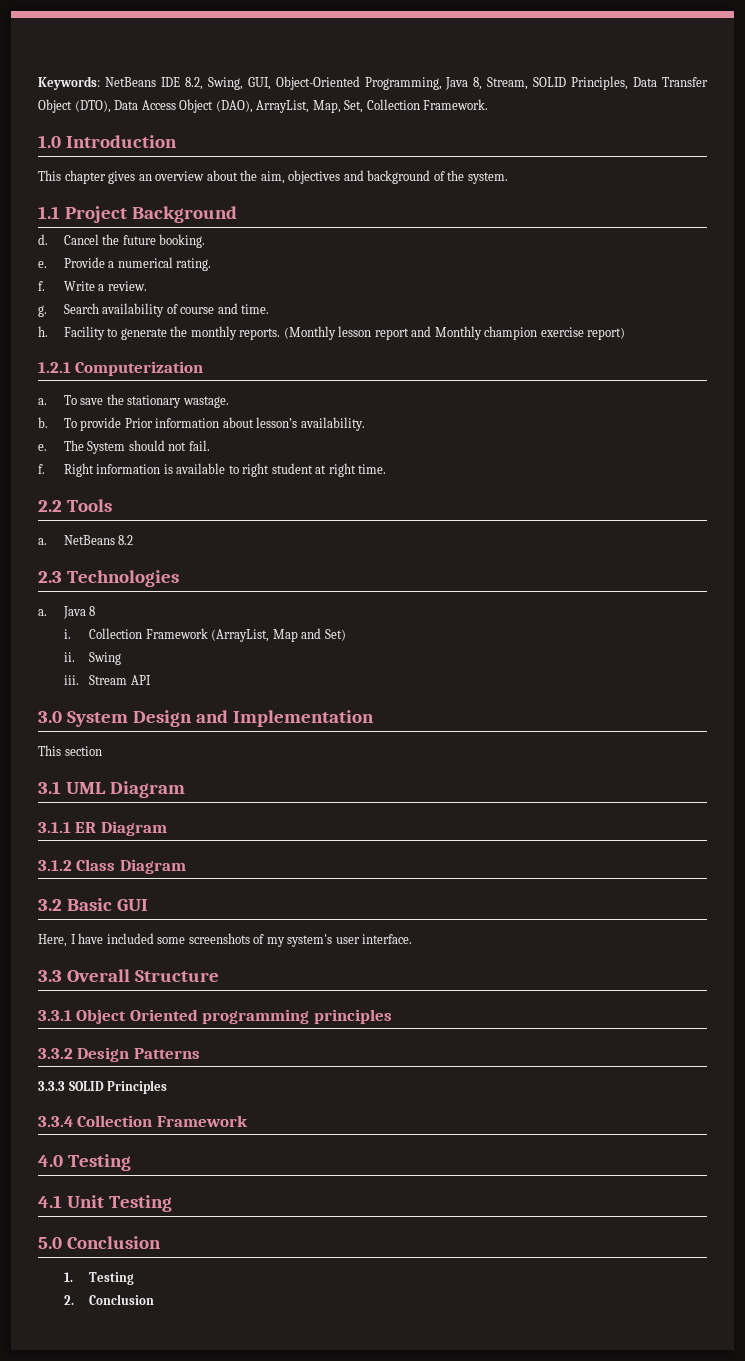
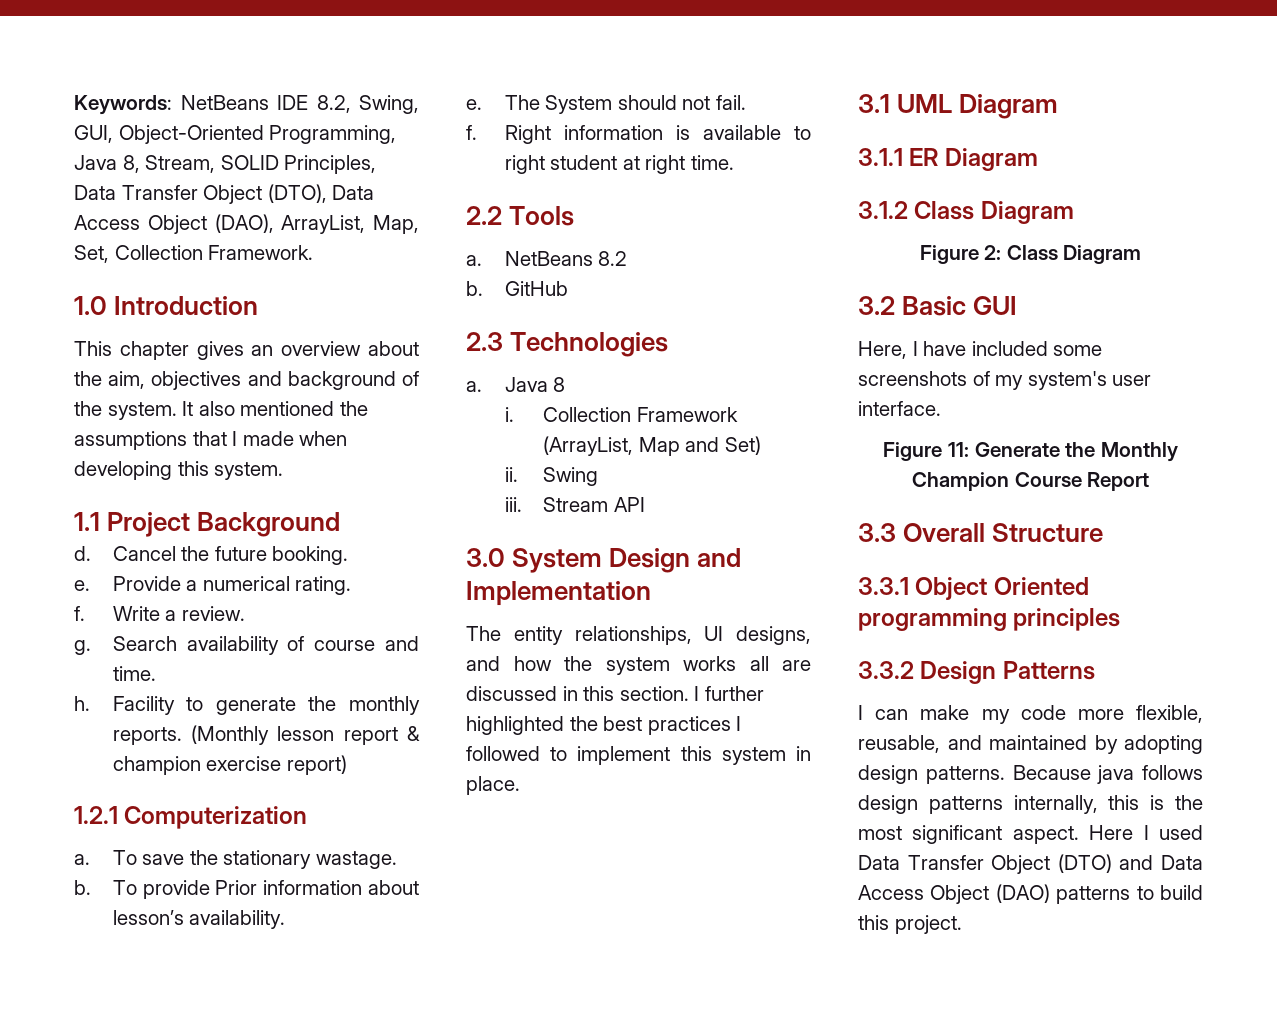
(508, 178) none -> [182,401,368,416] [74,431,348,450] [74,461,284,480] It also mentioned the assumptions that I made when developing this system.
[411,326,482,340] and Monthly -> [407,726,420,741] &
(134, 540) none -> [466,281,568,296] // b. GitHub
[38,745,102,756] This section -> [466,626,811,645] [466,656,811,675] [466,686,764,701] [466,716,742,735] [466,746,811,765] [466,776,520,795] The entity relationships, UI designs, and how the system works all are discussed in this section. I further highlighted the best practices I followed to implement this system in place.
(186, 866) none -> [919,245,1142,264] // Figure 2: Class Diagram
(413, 939) none -> [883,442,1178,462] [911,472,1150,491] // Figure 11: Generate the Monthly Champion Course Report
[38,1080,168,1094] [38,1115,248,1127] [38,1154,131,1171] [38,1195,172,1212] [38,1236,161,1249] [63,1272,135,1285] [63,1294,155,1305] 3.3.3 SOLID Principles // 3.3.4 Collection Framework // 4.0 Testing // 4.1 Unit Testing // 5.0 Conclusion // 1. Testing // 2. Conclusion -> [858,705,1203,724] [858,735,1203,754] [858,765,1203,784] [858,795,1203,814] [858,825,1203,844] [858,854,1203,874] [858,884,1203,904] [858,915,962,934] I can make my code more flexible, reusable, and maintained by adopting design patterns. Because java follows design patterns internally, this is the most significant aspect. Here I used Data Transfer Object (DTO) and Data Access Object (DAO) patterns to build this project.

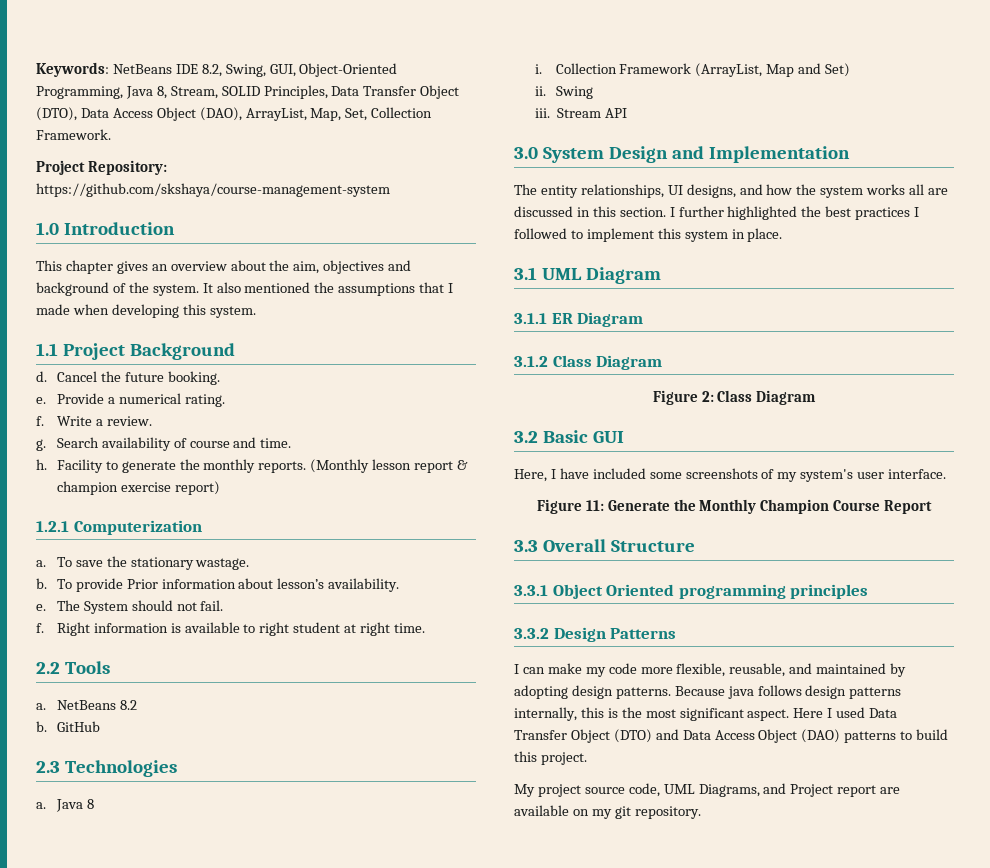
(314, 252) none -> [36,160,167,175] [36,183,390,197] // Project Repository: https://github.com/skshaya/course-management-system
(962, 924) none -> [514,783,901,797] [514,805,701,819] // My project source code, UML Diagrams, and Project report are available on my git repository.

